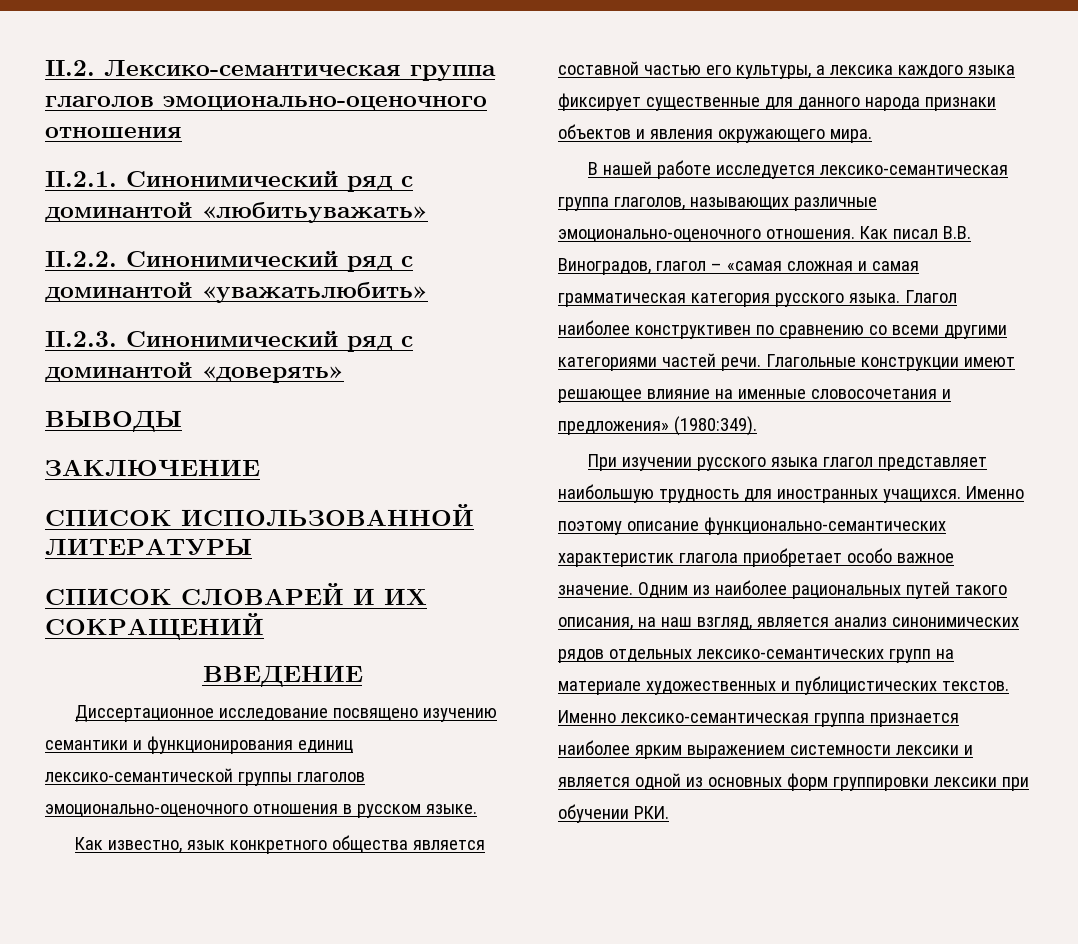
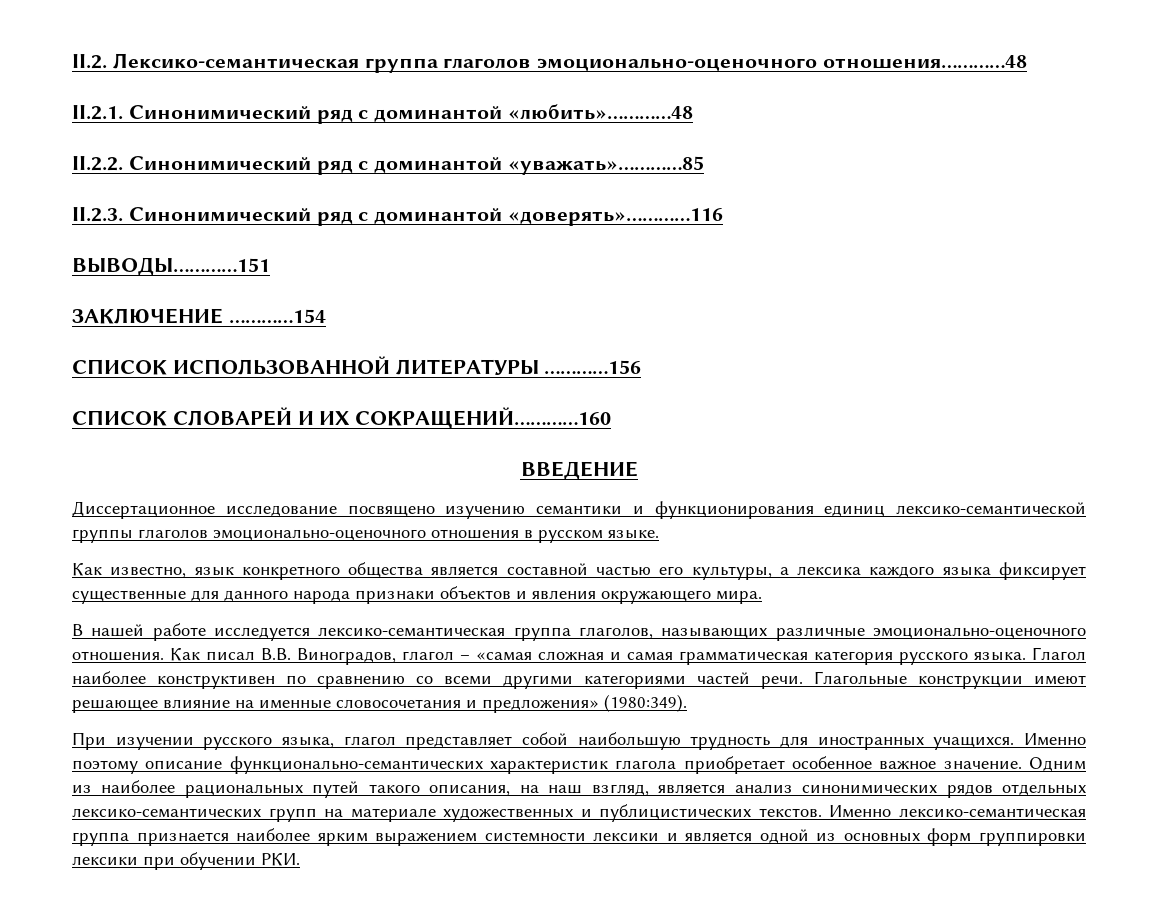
[45,127,182,138] отношения -> [823,55,1028,69] отношения…………48
[201,202,428,223] «любитьуважать» -> [508,104,694,120] «любить»…………48
[201,282,428,303] «уважатьлюбить» -> [508,156,705,175] «уважать»…………85
[201,366,344,383] [45,410,182,432] «доверять» // ВЫВОДЫ -> [508,208,724,226] [72,257,270,275] «доверять»…………116 // ВЫВОДЫ…………151
(260, 468) none -> [228,309,326,324] …………154
(252, 547) none -> [544,360,642,375] …………156
[45,613,264,640] СОКРАЩЕНИЙ -> [355,407,612,429] СОКРАЩЕНИЙ…………160
[771,457,819,467] языка -> [282,737,334,748] языка,
(988, 464) none -> [522,732,568,745] собой
[846,548,892,563] особо -> [792,756,873,769] особенное

